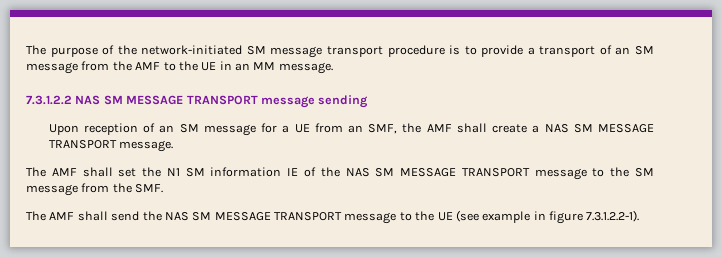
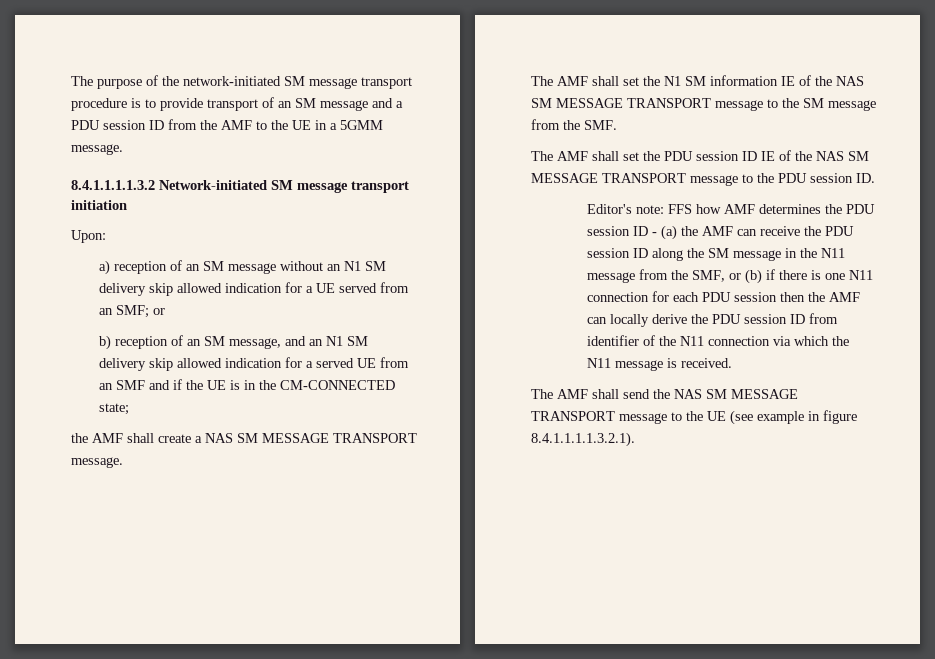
[527,47,535,55] a -> (203, 104) none
(78, 68) none -> [372,98,403,108] [71,120,164,130] and a PDU session ID
[235,62,333,74] [26,95,369,108] [48,124,79,135] an MM message. // 7.3.1.2.2 NAS SM MESSAGE TRANSPORT message sending // Upon -> [330,120,383,130] [71,144,123,155] [71,180,409,193] [71,200,127,210] [71,230,106,243] [99,260,111,275] a 5GMM message. // 8.4.1.1.1.1.3.2 Network-initiated SM message transport initiation // Upon: // a)
(256, 130) none -> [280,261,387,271] [99,283,283,296] without an N1 SM delivery skip allowed indication
[314,123,398,134] from an SMF, -> [339,282,410,293] [99,305,166,318] [99,335,369,350] [99,357,410,371] [99,379,396,390] [99,403,130,415] served from an SMF; or // b) reception of an SM message, and an N1 SM delivery skip allowed indication for a served UE from an SMF and if the UE is in the CM-CONNECTED state; //
(164, 188) none -> [531,150,869,161] [531,173,875,186] [587,204,876,214] [587,225,855,240] [587,248,846,261] [587,269,874,284] [587,291,861,302] [587,313,839,327] [587,335,850,346] [587,358,733,371] // The AMF shall set the PDU session ID IE of the NAS SM MESSAGE TRANSPORT message to the PDU session ID. // Editor's note: FFS how AMF determines the PDU session ID - (a) the AMF can receive the PDU session ID along the SM message in the N11 message from the SMF, or (b) if there is one N11 connection for each PDU session then the AMF can locally derive the PDU session ID from identifier of the N11 connection via which the N11 message is received.
[586,210,640,222] 7.3.1.2.2-1). -> [531,432,635,447] 8.4.1.1.1.1.3.2.1).

